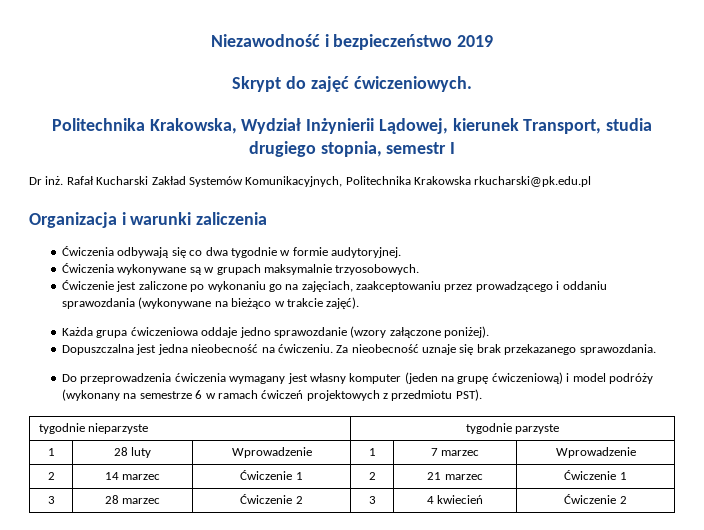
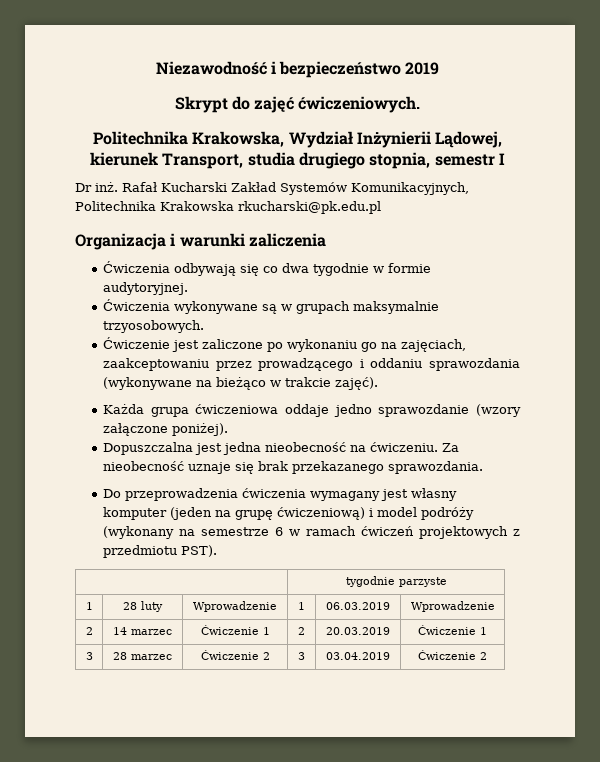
[38,423,149,434] tygodnie nieparzyste -> (218, 551) none
[430,448,480,456] 7 marzec -> [326,602,390,610] 06.03.2019
[427,472,483,480] 21 marzec -> [326,627,390,635] 20.03.2019
[426,495,484,504] 4 kwiecień -> [326,652,390,660] 03.04.2019

